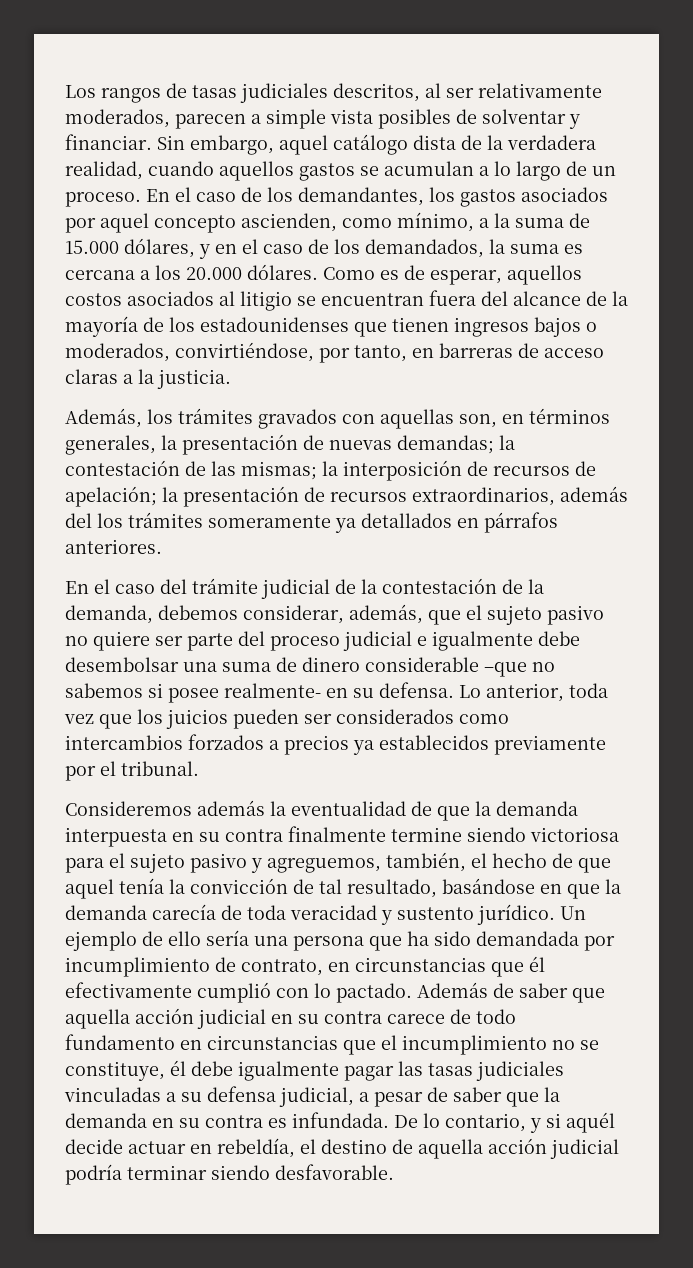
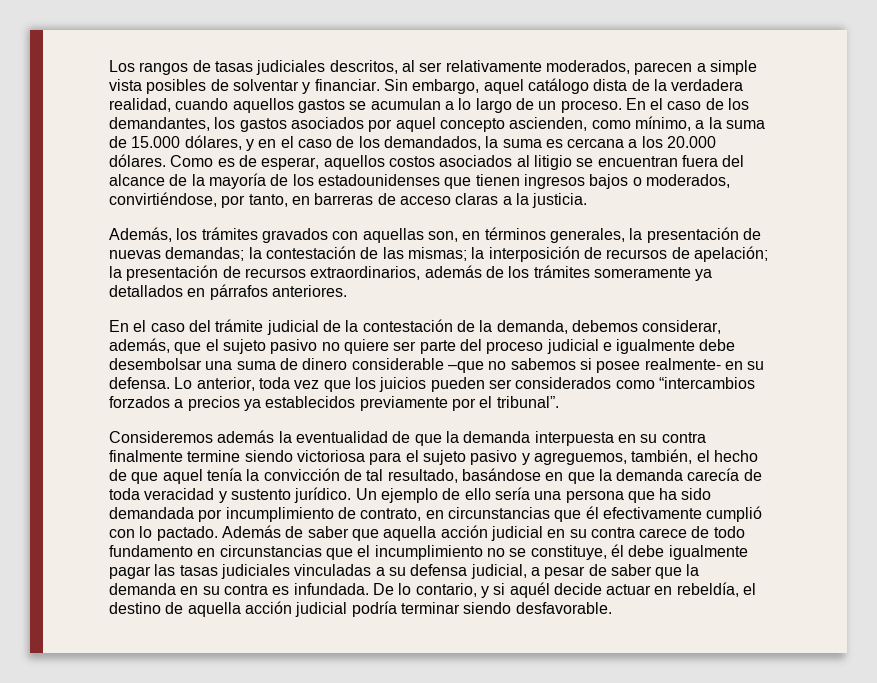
[65,513,92,528] del -> [485,266,504,278] de
[65,735,183,750] intercambios -> [658,377,755,389] “intercambios
[121,761,199,776] tribunal. -> [496,396,559,408] tribunal”.

